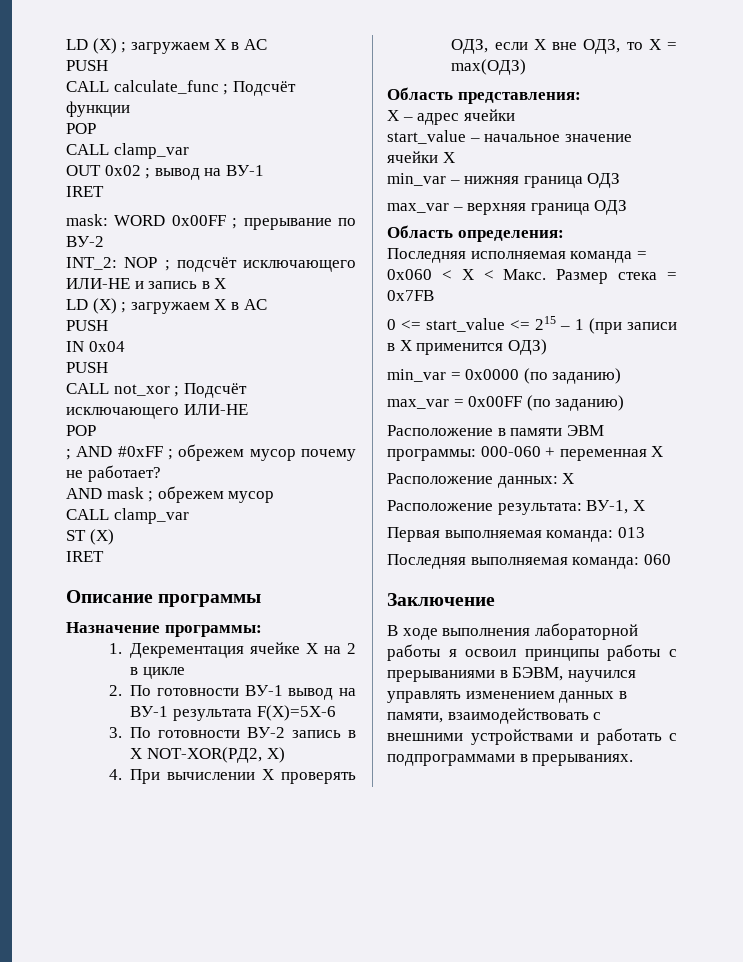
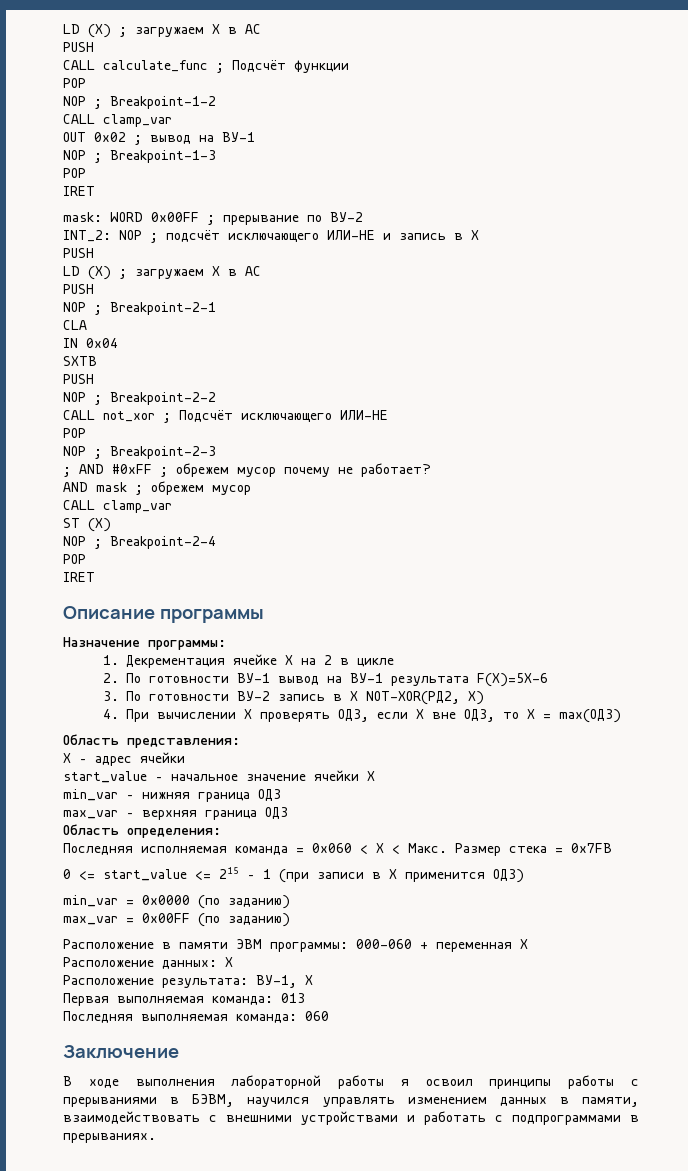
(96, 128) none -> [63,96,216,109] // NOP ; Breakpoint-1-2
(264, 170) none -> [63,150,216,163] [63,168,86,178] // NOP ; Breakpoint-1-3 // POP
[66,298,267,314] [66,320,108,331] // LD (X) ; загружаем X в AC // PUSH -> [63,248,94,258] [63,266,261,280] [63,284,94,294] [63,302,216,315] [63,320,87,330] // PUSH // LD (X) ; загружаем X в AC // PUSH // NOP ; Breakpoint-2-1 // CLA
[66,362,108,373] // PUSH -> [63,356,97,366] [63,374,94,384] [63,392,216,405] // SXTB // PUSH // NOP ; Breakpoint-2-2
(96, 430) none -> [63,446,216,459] // NOP ; Breakpoint-2-3
(114, 537) none -> [63,536,216,549] [63,554,86,564] // NOP ; Breakpoint-2-4 // POP

